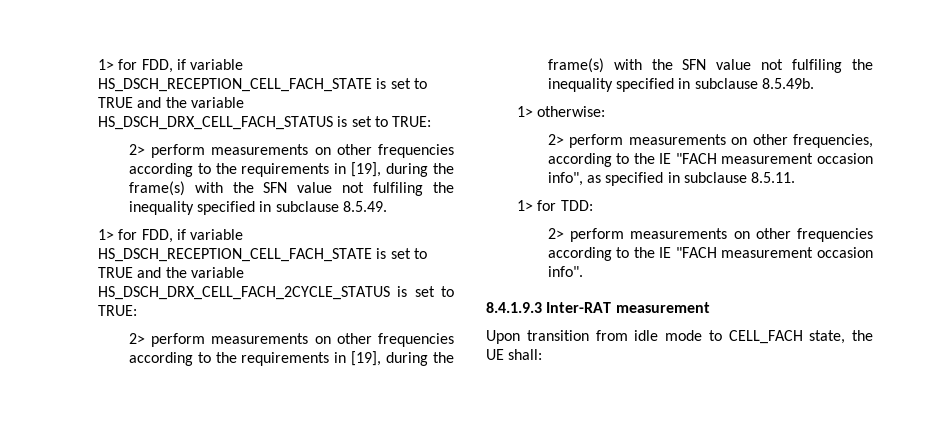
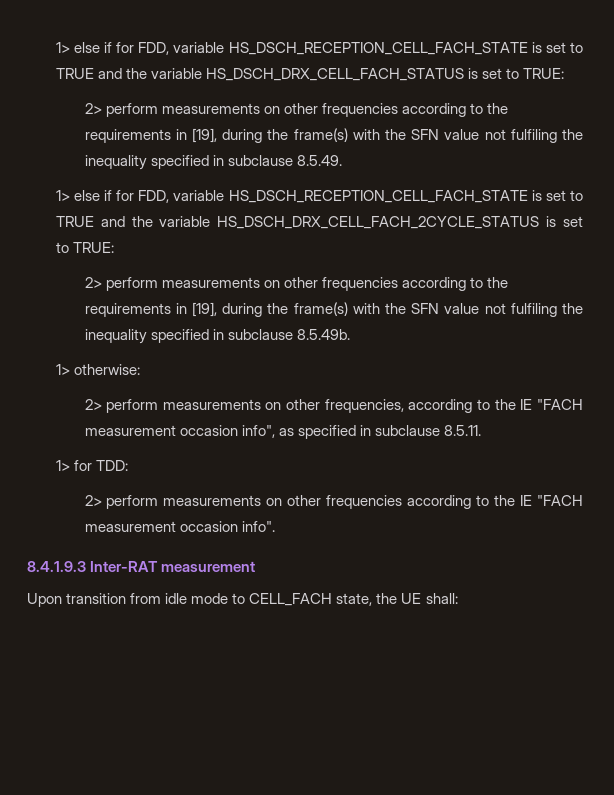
[97,59,186,73] 1> for FDD, if -> [55,42,170,55] 1> else if for FDD,
[118,229,186,243] for FDD, if -> [73,190,170,203] else if for FDD,

